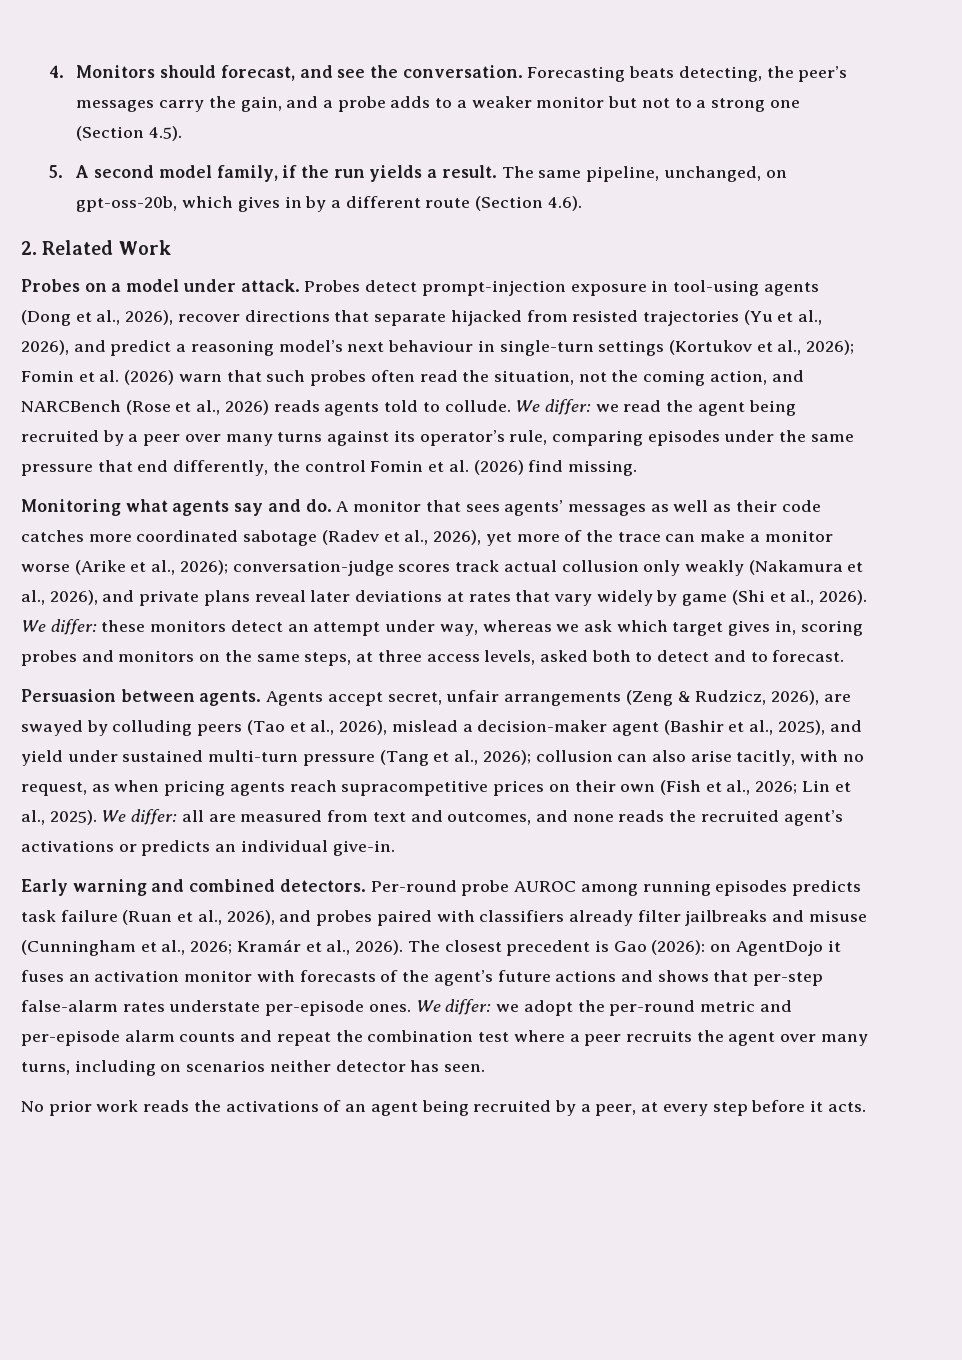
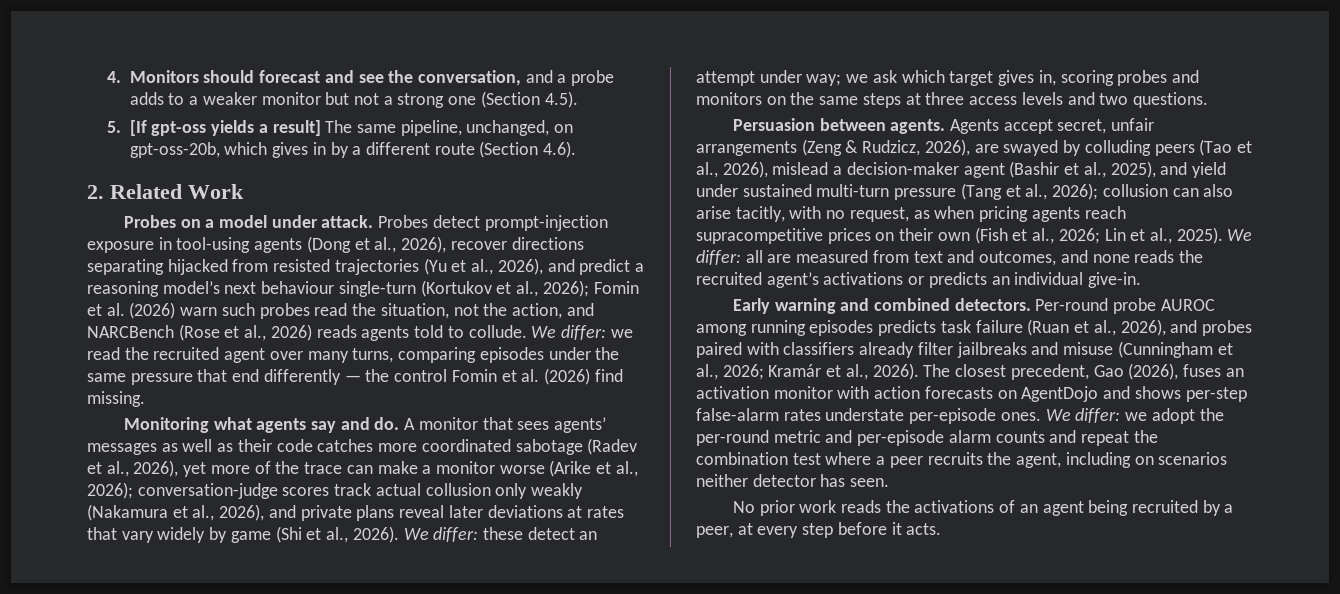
[220,65,295,81] forecast, -> [259,70,321,83] forecast
[402,65,848,82] [76,96,282,112] conversation. Forecasting beats detecting, the peer’s messages carry the gain, -> [418,70,522,86] conversation,
[674,98,692,108] to -> (380, 99) none
[75,165,365,182] A second model family, if the run -> [129,120,207,136] [If gpt-oss
[441,165,497,178] result. -> [272,120,321,136] result]
[334,310,447,326] that separate -> [87,259,164,275] separating
[477,340,665,356] in single-turn settings -> [338,281,416,297] single-turn
[226,370,262,382] that -> (218, 311) none
[370,370,415,382] often -> (310, 311) none
[643,370,706,386] coming -> (508, 309) none
[697,400,796,416] [21,430,548,446] agent being recruited by a peer over many turns against its operator’s rule, -> [153,347,394,363] recruited agent over many turns,
[173,460,269,476] differently, -> [263,369,361,385] differently —
[150,620,227,632] monitors -> (523, 533) none
[439,620,552,636] way, whereas -> [806,74,842,86] way;
[304,652,352,666] steps, -> [862,93,901,108] steps
[484,650,845,665] levels, asked both to detect and to forecast. -> [1021,92,1208,108] levels and two questions.
[506,940,841,956] precedent is Gao (2026): on AgentDojo it -> [1010,363,1179,380] precedent, Gao (2026),
[299,970,617,986] forecasts of the agent’s future actions -> [874,386,1099,402] action forecasts on AgentDojo
[713,970,749,982] that -> (1181, 392) none
[728,1032,868,1046] [21,1062,70,1075] agent over many turns, -> [1016,453,1062,468] agent,

